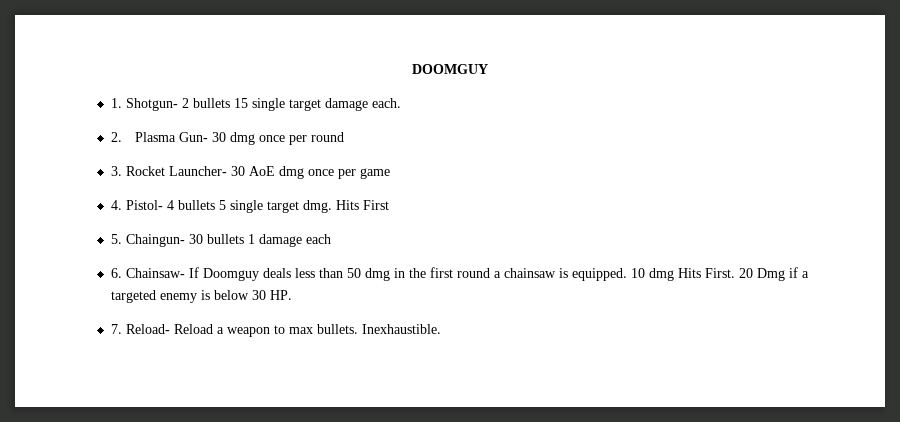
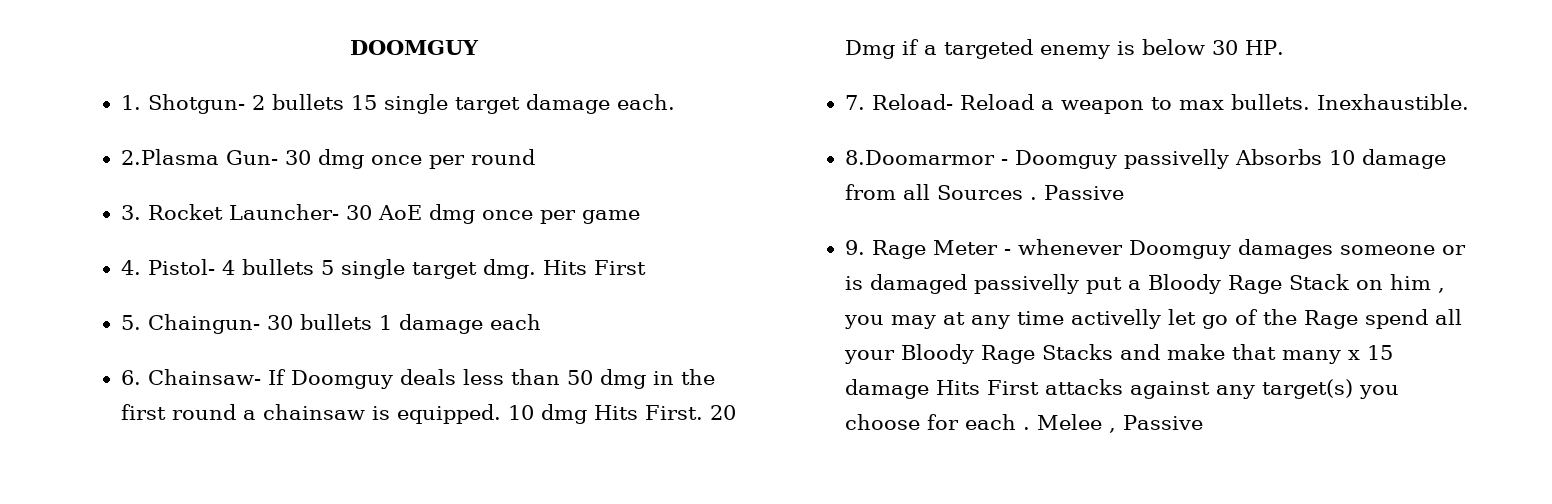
[110,132,176,142] 2. Plasma -> [121,149,220,165] 2.Plasma
(441, 329) none -> [845,149,1447,169] [845,184,1125,200] [845,239,1467,259] [845,274,1446,294] [844,309,1463,329] [844,344,1394,364] [845,379,1400,399] [845,414,1204,433] // 8.Doomarmor - Doomguy passivelly Absorbs 10 damage from all Sources . Passive // 9. Rage Meter - whenever Doomguy damages someone or is damaged passivelly put a Bloody Rage Stack on him , you may at any time activelly let go of the Rage spend all your Bloody Rage Stacks and make that many x 15 damage Hits First attacks against any target(s) you choose for each . Melee , Passive

